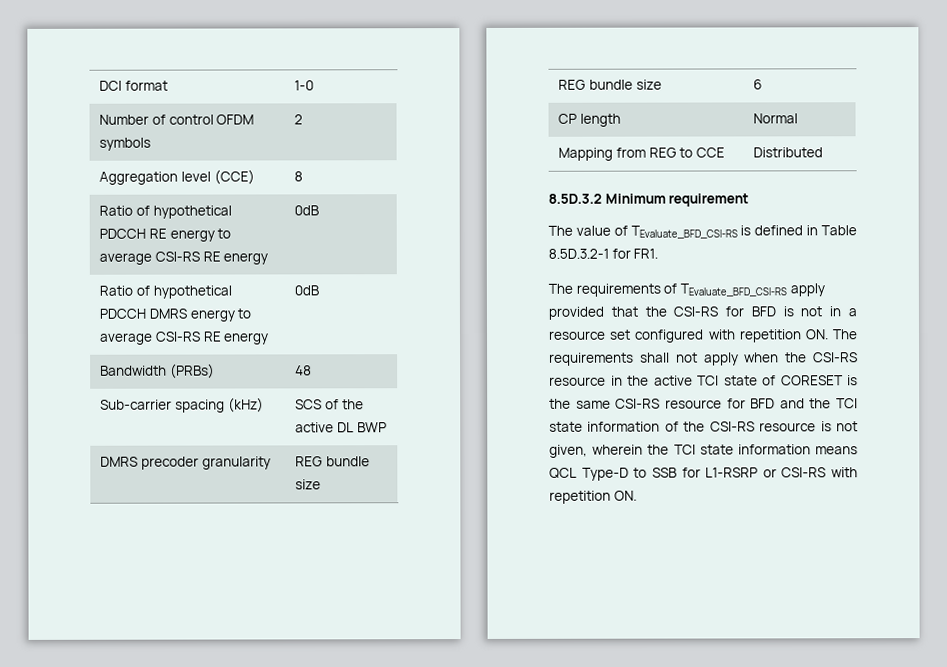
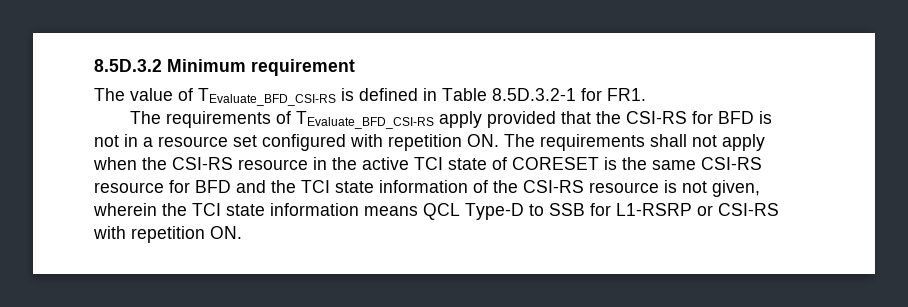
[99,80,169,91] [294,80,315,91] [99,114,255,125] [99,137,152,151] [294,114,304,125] [99,169,255,185] [294,171,304,182] [99,205,232,219] [99,228,232,242] [99,251,269,265] [294,205,320,216] [99,285,232,299] [99,308,252,322] [99,331,270,345] [294,285,320,296] [100,363,216,379] [295,365,313,376] [100,397,264,413] [295,399,364,410] [295,422,387,433] [100,456,271,470] [295,456,371,467] [295,479,322,490] [558,79,662,90] [753,79,763,90] [558,113,622,127] [753,113,799,124] [558,147,726,161] [753,147,824,158] DCI format | 1-0 // Number of control OFDM symbols | 2 // Aggregation level (CCE) | 8 // Ratio of hypothetical PDCCH RE energy to average CSI-RS RE energy | 0dB // Ratio of hypothetical PDCCH DMRS energy to average CSI-RS RE energy | 0dB // Bandwidth (PRBs) | 48 // Sub-carrier spacing (kHz) | SCS of the active DL BWP // DMRS precoder granularity | REG bundle size // REG bundle size | 6 // CP length | Normal // Mapping from REG to CCE | Distributed // -> (94, 65) none

